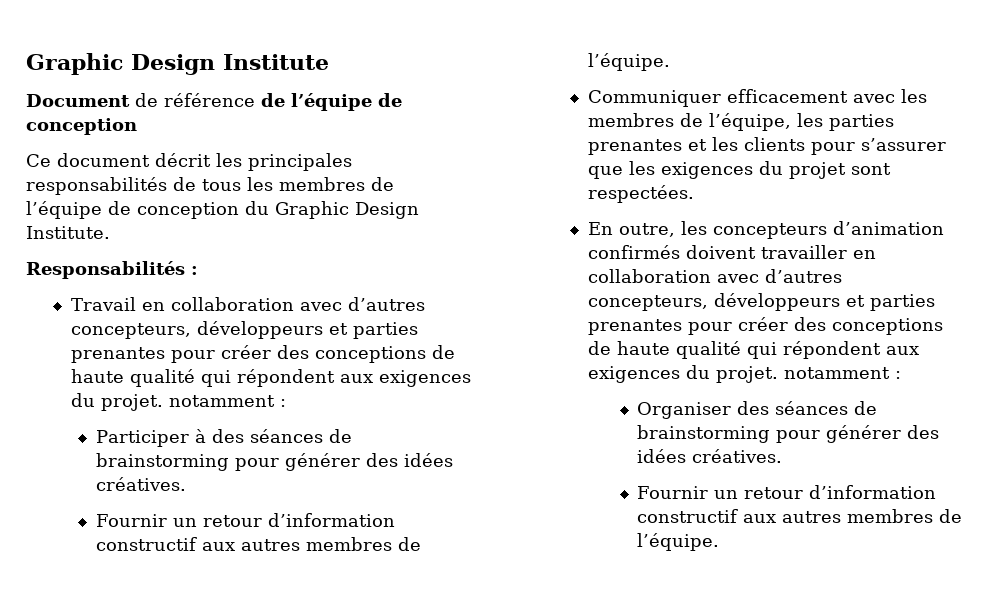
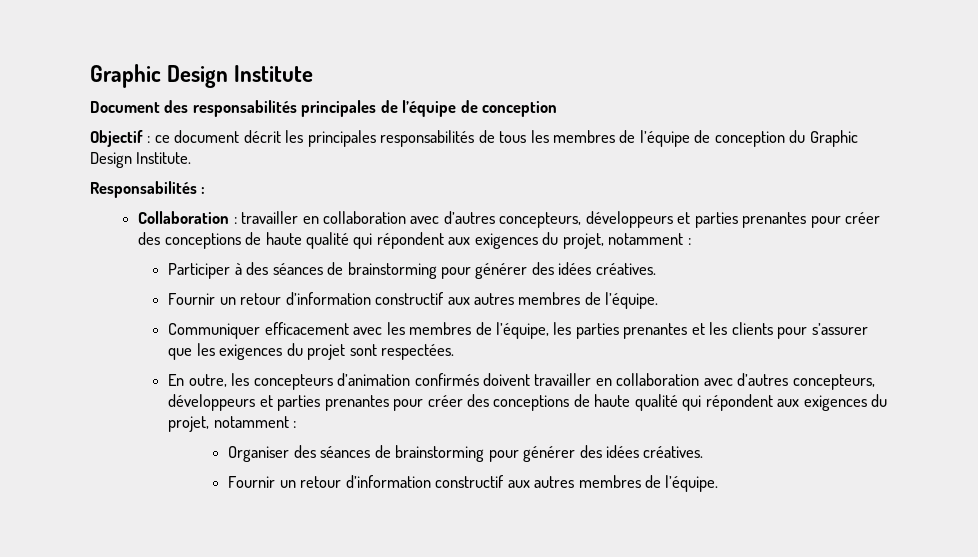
[135,93,255,107] de référence -> [164,100,377,117] des responsabilités principales
[26,154,51,167] Ce -> [90,130,170,147] Objectif : ce
[70,297,136,311] Travail -> [138,211,299,224] Collaboration : travailler
[100,394,163,411] projet. -> [562,233,604,249] projet,
[715,366,778,383] projet. -> [168,416,210,432] projet,

